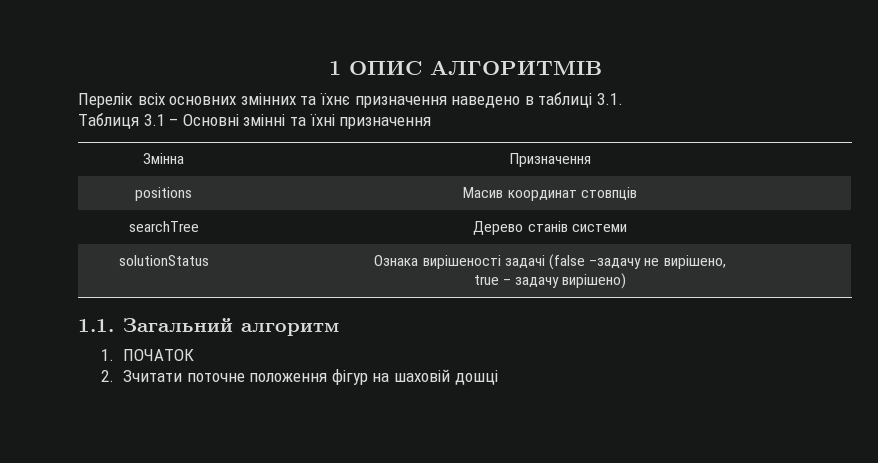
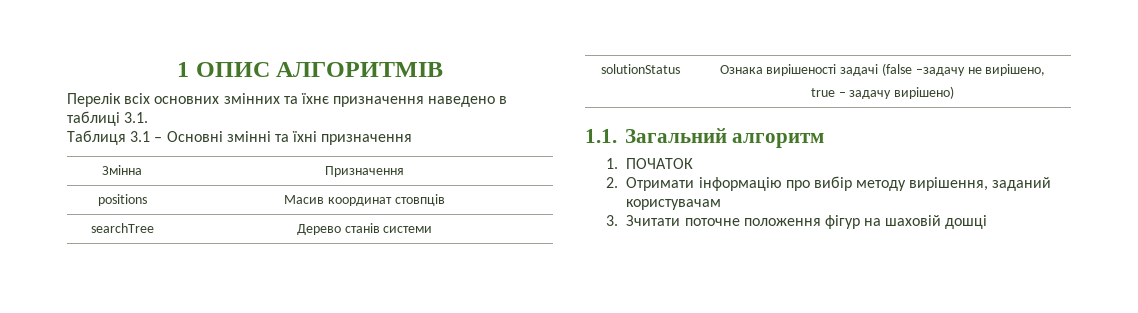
(114, 376) none -> [626,176,1052,191] [626,199,722,210] [605,215,618,226] Отримати інформацію про вибір методу вирішення, заданий користувачам // 3.

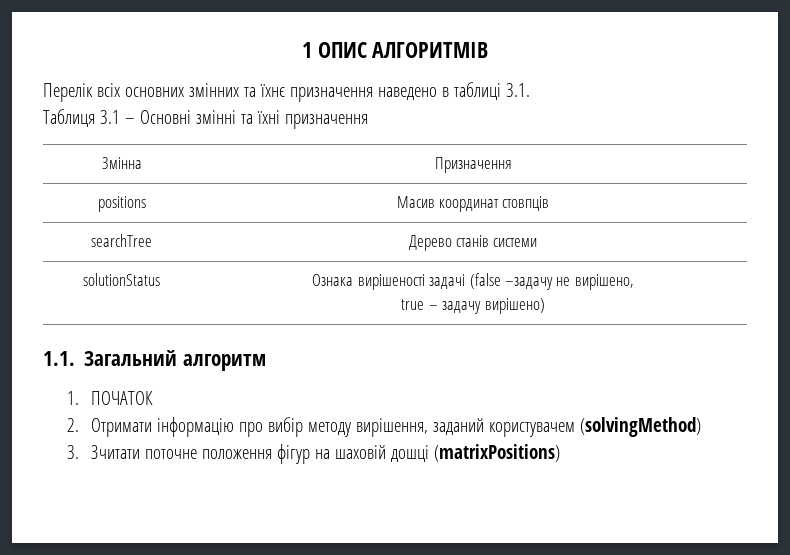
[626,199,722,210] користувачам -> [489,417,702,437] користувачем (solvingMethod)
(988, 222) none -> [434,444,561,462] (matrixPositions)

